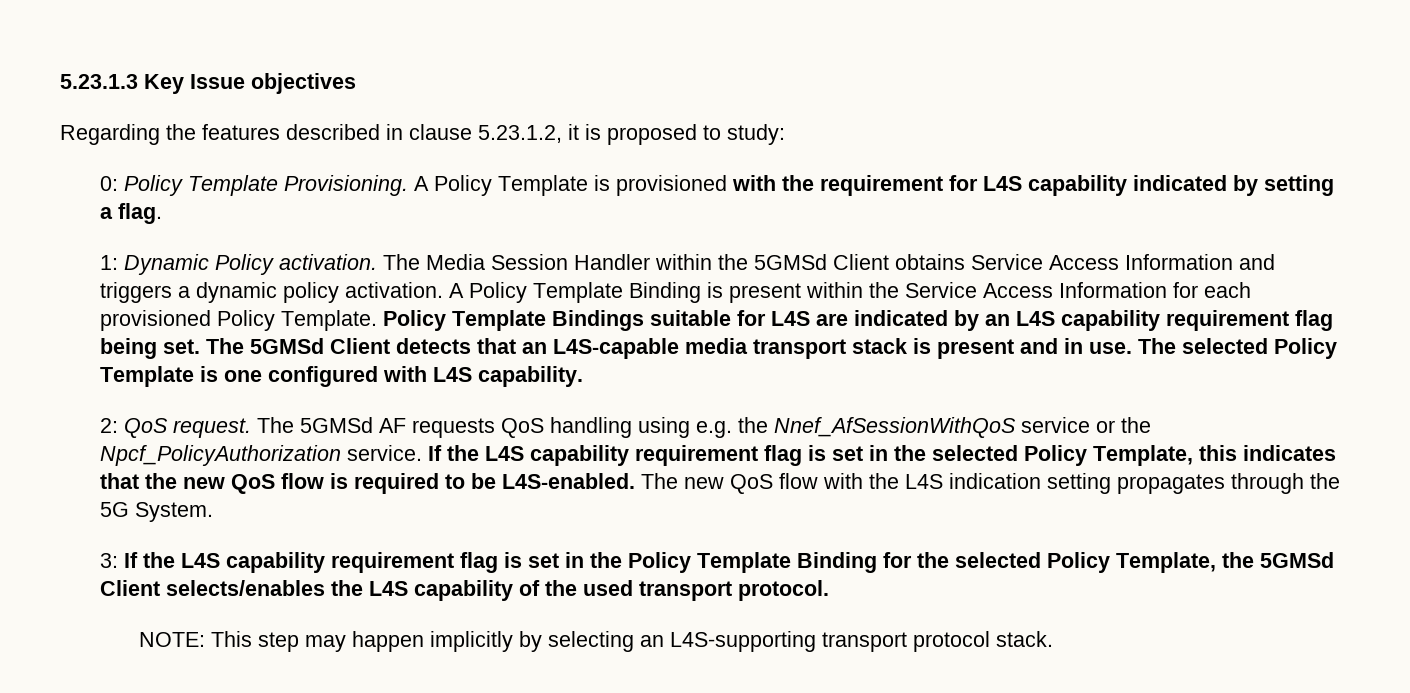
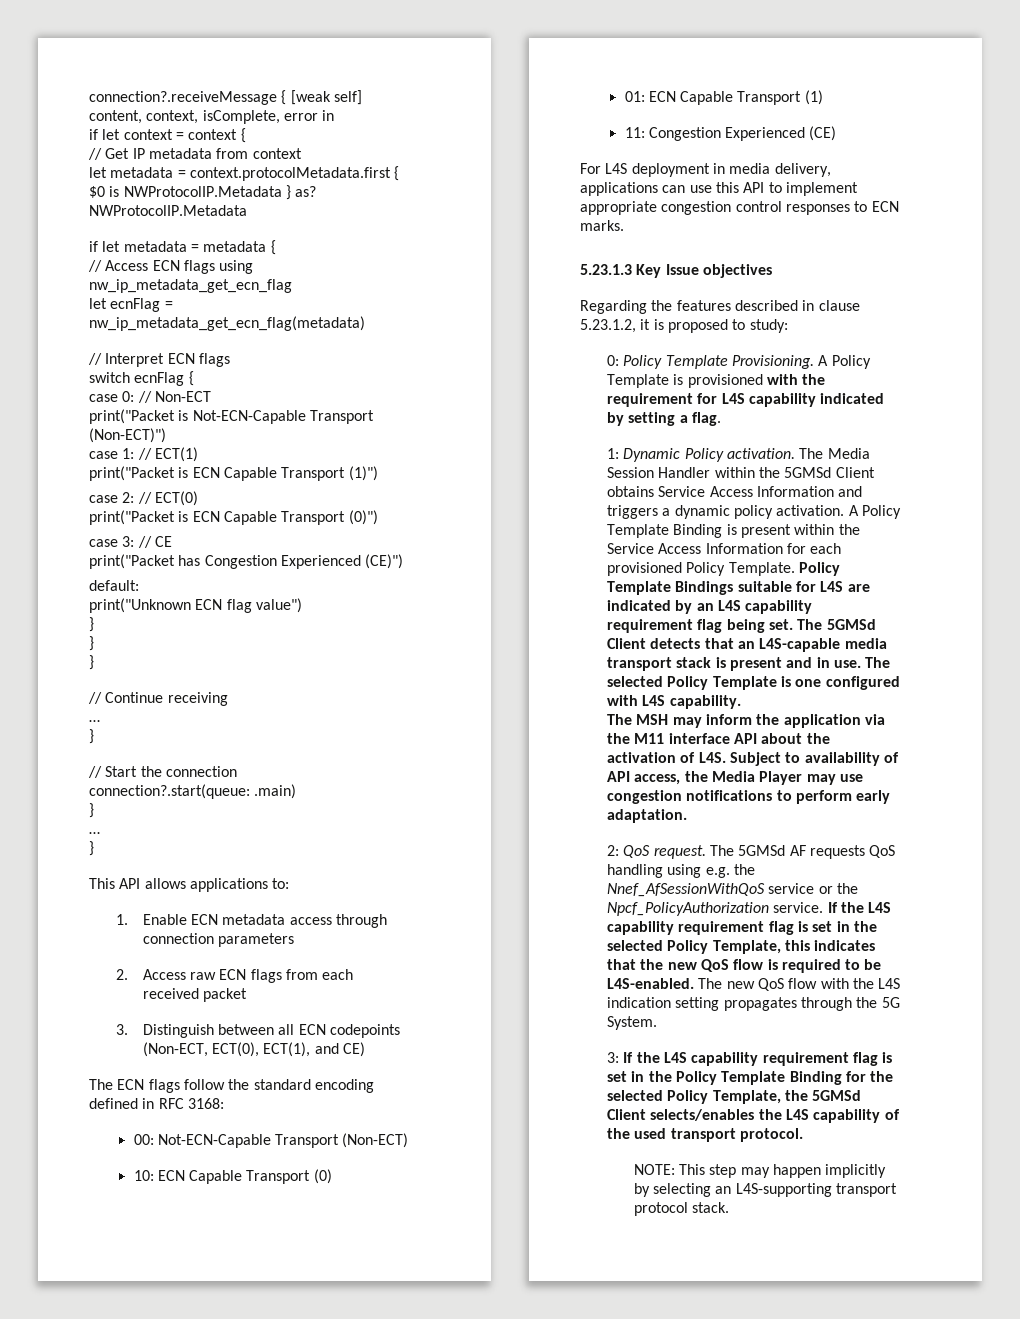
(60, 81) none -> [89,90,362,105] [89,110,335,124] [89,128,246,143] [88,148,302,160] [89,166,400,181] [89,185,317,200] [89,205,247,216] [89,240,276,255] [88,260,254,274] [89,279,292,293] [89,298,173,312] [89,316,365,331] [88,353,230,367] [89,371,194,386] [89,391,211,403] [89,409,374,424] [89,428,166,443] [89,447,198,462] [89,466,378,481] [89,491,198,506] [89,510,378,525] [89,536,172,548] [89,554,404,569] [89,580,139,591] [89,598,302,613] [89,617,94,632] [89,636,94,651] [89,655,94,670] [88,692,228,706] [89,720,100,722] [89,729,94,744] [88,766,237,778] [89,784,297,799] [89,803,94,818] [89,832,100,834] [89,841,94,856] [89,878,290,892] [115,914,388,928] [142,933,295,947] [115,969,354,983] [142,988,248,1002] [115,1024,401,1038] [142,1042,366,1057] [89,1079,374,1093] [89,1098,224,1109] [133,1133,409,1148] [133,1169,332,1184] [624,90,823,105] [624,126,837,141] [580,163,831,177] [580,182,858,196] [580,201,899,215] [580,220,624,231] connection?.receiveMessage { [weak self] content, context, isComplete, error in // if let context = context { // // Get IP metadata from context // let metadata = context.protocolMetadata.first { $0 is NWProtocolIP.Metadata } as? NWProtocolIP.Metadata // if let metadata = metadata { // // Access ECN flags using nw_ip_metadata_get_ecn_flag // let ecnFlag = nw_ip_metadata_get_ecn_flag(metadata) // // Interpret ECN flags // switch ecnFlag { // case 0: // Non-ECT // print("Packet is Not-ECN-Capable Transport (Non-ECT)") // case 1: // ECT(1) // print("Packet is ECN Capable Transport (1)") // case 2: // ECT(0) // print("Packet is ECN Capable Transport (0)") // case 3: // CE // print("Packet has Congestion Experienced (CE)") // default: // print("Unknown ECN flag value") // } // } // } // // Continue receiving // … // } // // Start the connection // connection?.start(queue: .main) // } // … // } // This API allows applications to: // 1. Enable ECN metadata access through connection parameters // 2. Access raw ECN flags from each received packet // 3. Distinguish between all ECN codepoints (Non-ECT, ECT(0), ECT(1), and CE) // The ECN flags follow the standard encoding defined in RFC 3168: // 00: Not-ECN-Capable Transport (Non-ECT) // 10: ECN Capable Transport (0) // 01: ECN Capable Transport (1) // 11: Congestion Experienced (CE) // For L4S deployment in media delivery, applications can use this API to implement appropriate congestion control responses to ECN marks. //
(583, 376) none -> [606,714,885,728] [606,733,830,744] [606,752,899,766] [606,771,863,785] [606,790,891,804] [606,809,687,823] // The MSH may inform the application via the M11 interface API about the activation of L4S. Subject to availability of API access, the Media Player may use congestion notifications to perform early adaptation.

